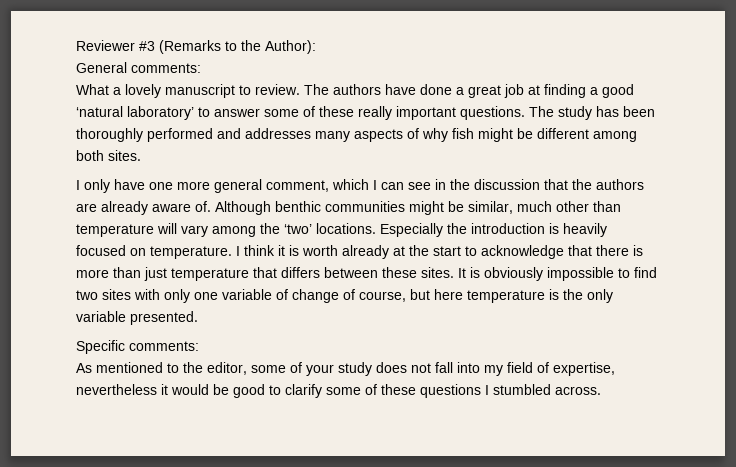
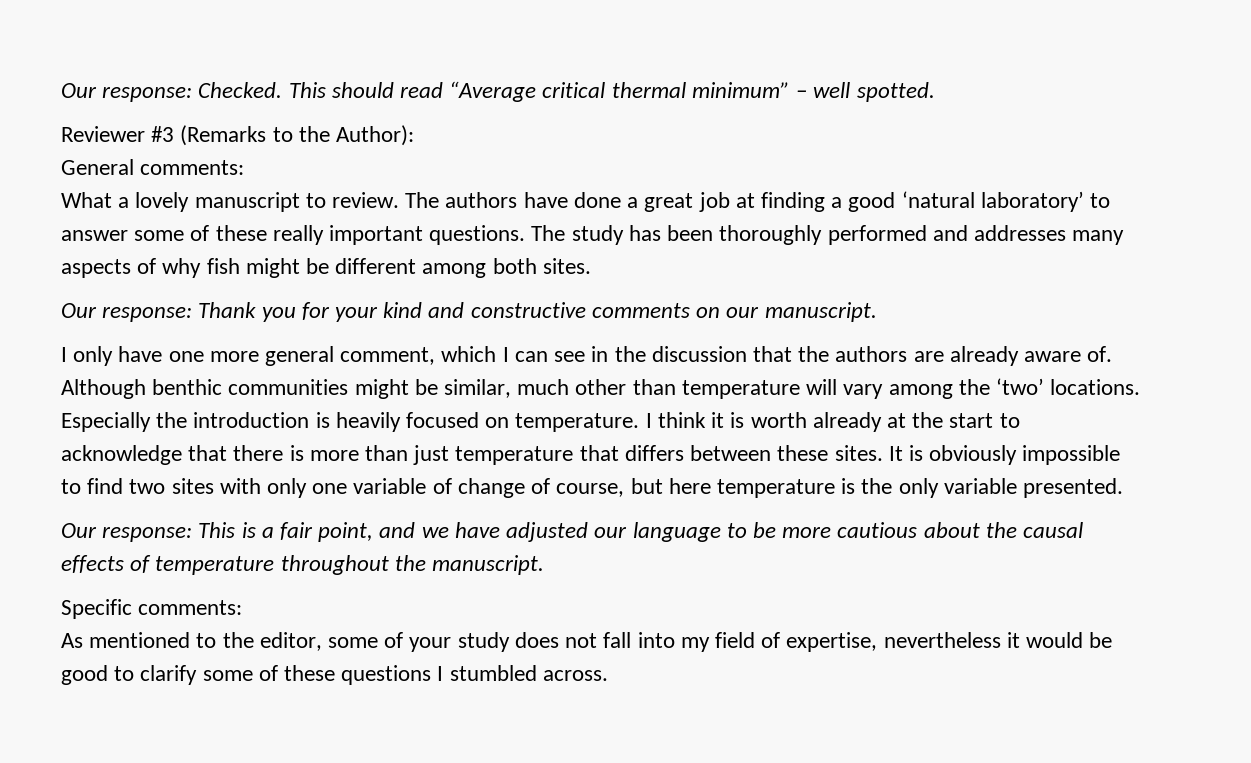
(76, 45) none -> [61,81,935,102] Our response: Checked. This should read “Average critical thermal minimum” – well spotted. //
(141, 155) none -> [61,302,877,322] // Our response: Thank you for your kind and constructive comments on our manuscript.
(198, 318) none -> [61,522,1083,542] [61,555,545,575] // Our response: This is a fair point, and we have adjusted our language to be more cautious about the causal effects of temperature throughout the manuscript.

